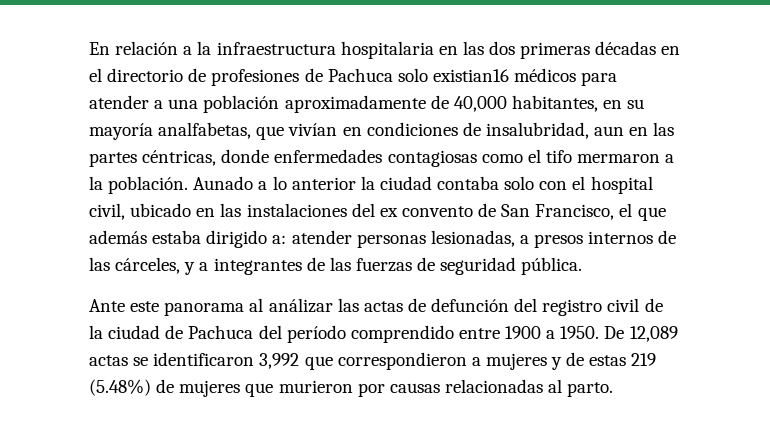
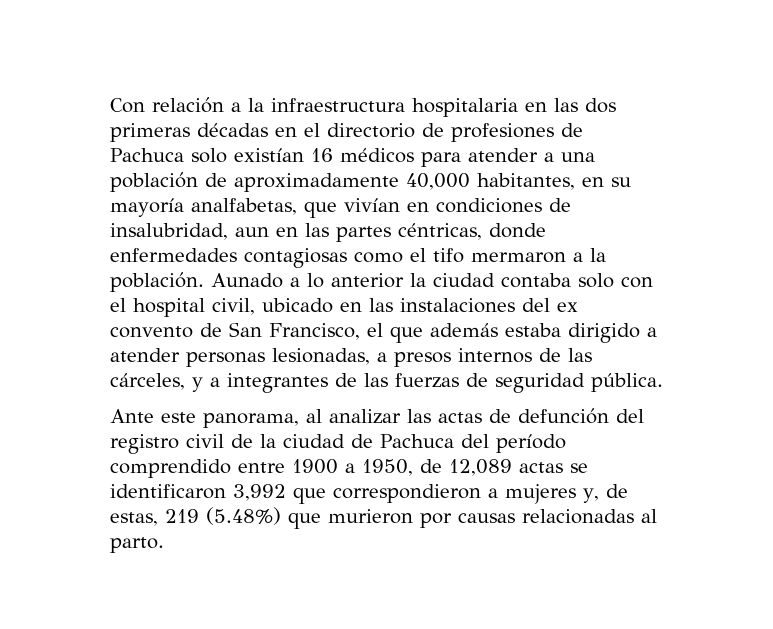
[89,42,110,55] En -> [110,98,145,113] Con
[432,69,509,82] existian16 -> [233,148,333,162] existían 16
[284,95,449,113] aproximadamente de -> [205,173,399,192] de aproximadamente
[272,235,287,244] a: -> [647,327,657,337] a
[164,298,333,316] panorama al análizar -> [203,409,401,428] panorama, al analizar
[560,326,625,339] 1950. De -> [362,459,442,476] 1950, de
[551,352,657,370] [89,379,241,397] y de estas 219 (5.48%) de mujeres -> [583,484,628,503] [110,507,281,526] y, de estas, 219 (5.48%)

